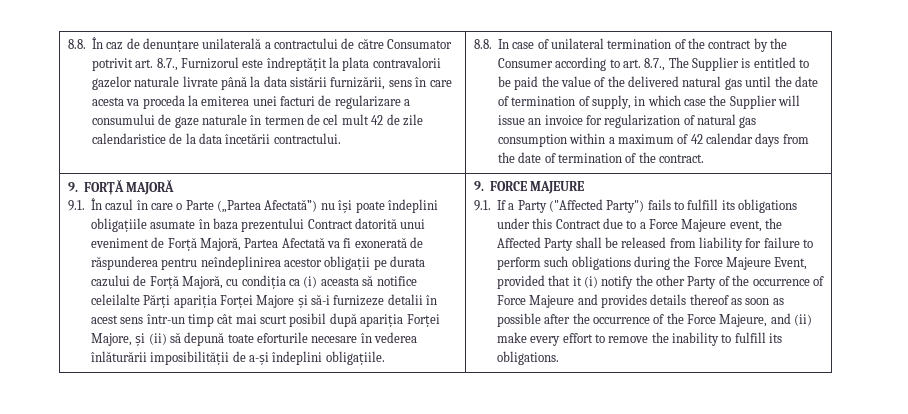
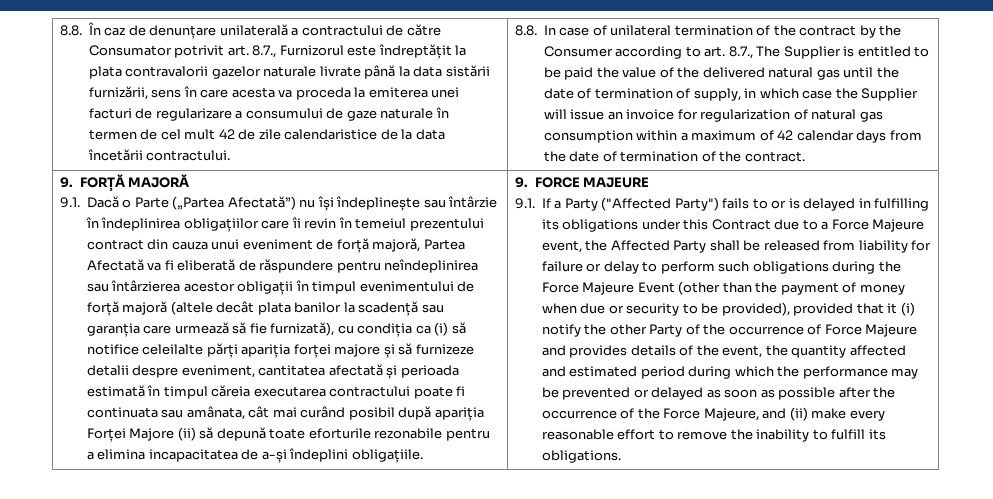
[90,198,173,211] În cazul în care -> [86,196,119,208] Dacă
[355,199,438,213] [90,218,398,232] poate îndeplini obligațiile asumate în baza prezentului Contract datorită -> [336,196,498,211] [85,217,484,232] [86,239,208,250] îndeplinește sau întârzie în îndeplinirea obligațiilor care îi revin în temeiul prezentului contract din cauza
[167,237,241,251] Forță Majoră, -> [336,238,421,253] forță majoră,
[354,237,424,248] [90,256,426,270] [90,275,223,289] exonerată de răspunderea pentru neîndeplinirea acestor obligații pe durata cazului de Forță Majoră, -> [177,259,479,273] [86,280,475,295] [86,301,444,316] [86,322,335,337] eliberată de răspundere pentru neîndeplinirea sau întârzierea acestor obligații în timpul evenimentului de forță majoră (altele decât plata banilor la scadență sau garanția care urmează să fie furnizată),
[320,277,359,286] aceasta -> (449, 329) none
[143,294,438,308] [90,314,214,327] Părți apariția Forței Majore și să-i furnizeze detalii în acest sens într-un timp -> [206,343,474,358] [86,364,459,379] [86,385,466,399] [86,406,245,420] părți apariția forței majore și să furnizeze detalii despre eveniment, cantitatea afectată și perioada estimată în timpul căreia executarea contractului poate fi continuata sau amânata,
[260,315,288,324] scurt -> [300,406,346,418] curând
[90,333,146,346] Majore, și -> [129,428,175,441] Majore
[311,332,418,343] [90,351,230,365] necesare în vederea înlăturării imposibilității -> [374,428,490,441] [86,449,238,462] rezonabile pentru a elimina incapacitatea
[687,199,719,210] fulfill -> [771,198,930,211] or is delayed in fulfilling
(800, 242) none -> [586,261,639,274] or delay
[774,257,808,270] Event, -> [637,281,905,295] [541,302,790,316] Event (other than the payment of money when due or security to be provided),
[689,294,729,305] thereof -> [679,345,906,358] [541,366,919,379] [541,387,704,400] of the event, the quantity affected and estimated period during which the performance may be prevented or delayed
(561, 341) none -> [541,429,614,440] reasonable

